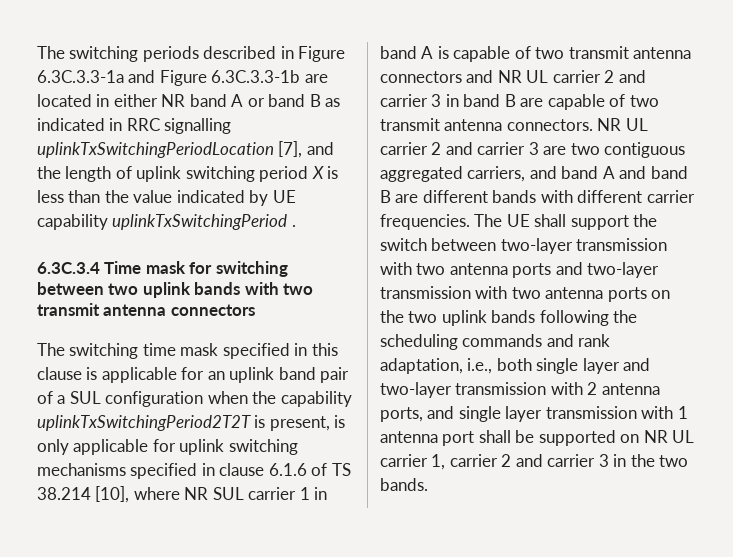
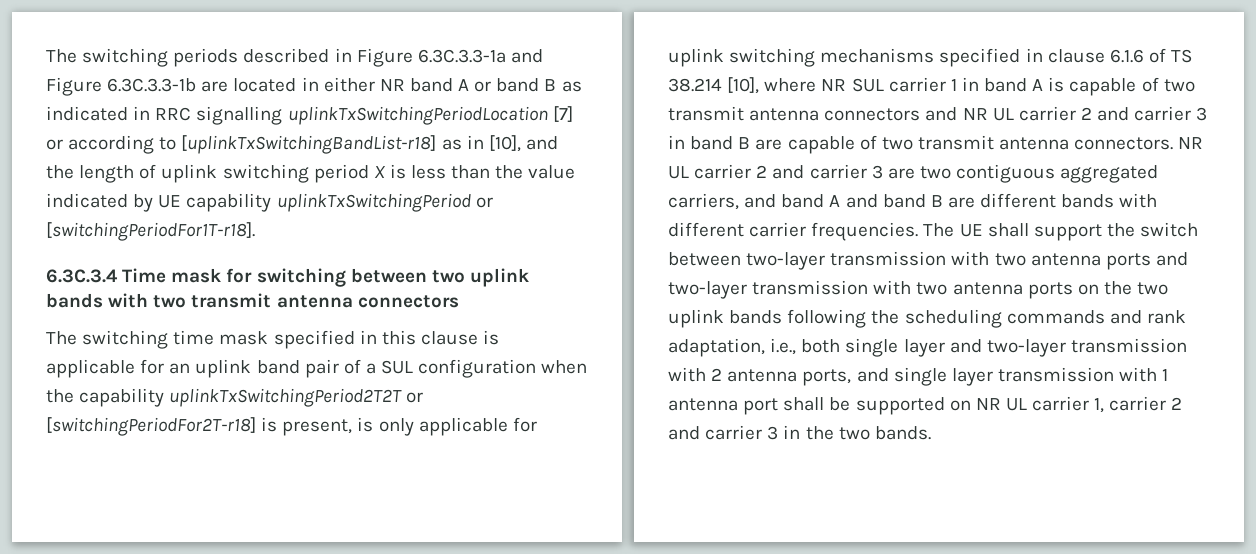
[278,141,303,158] [7], -> [552,106,573,122] [46,135,521,154] [7] or according to [uplinkTxSwitchingBandList-r18] as in [10],
[291,225,296,227] . -> [475,197,493,208] [46,222,255,241] or [switchingPeriodFor1T-r18].
(251, 423) none -> [406,392,424,403] [46,417,256,436] or [switchingPeriodFor2T-r18]

